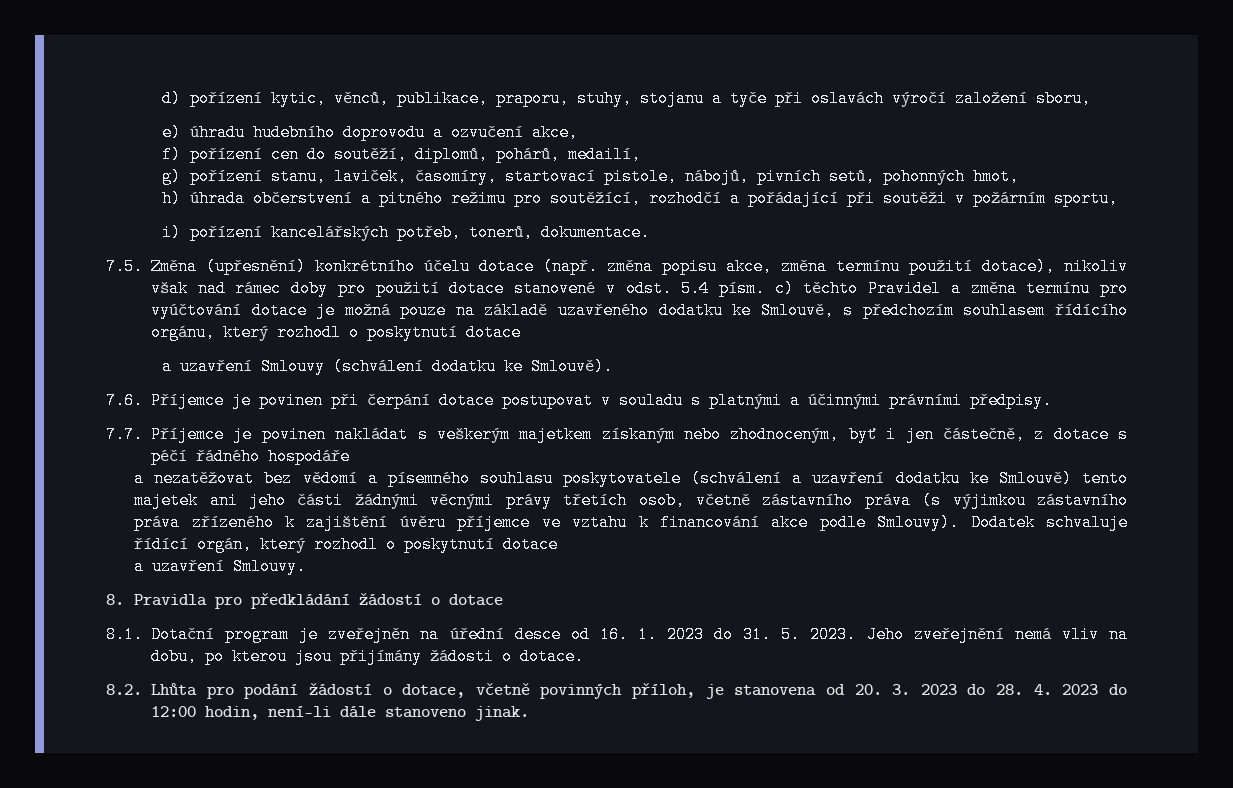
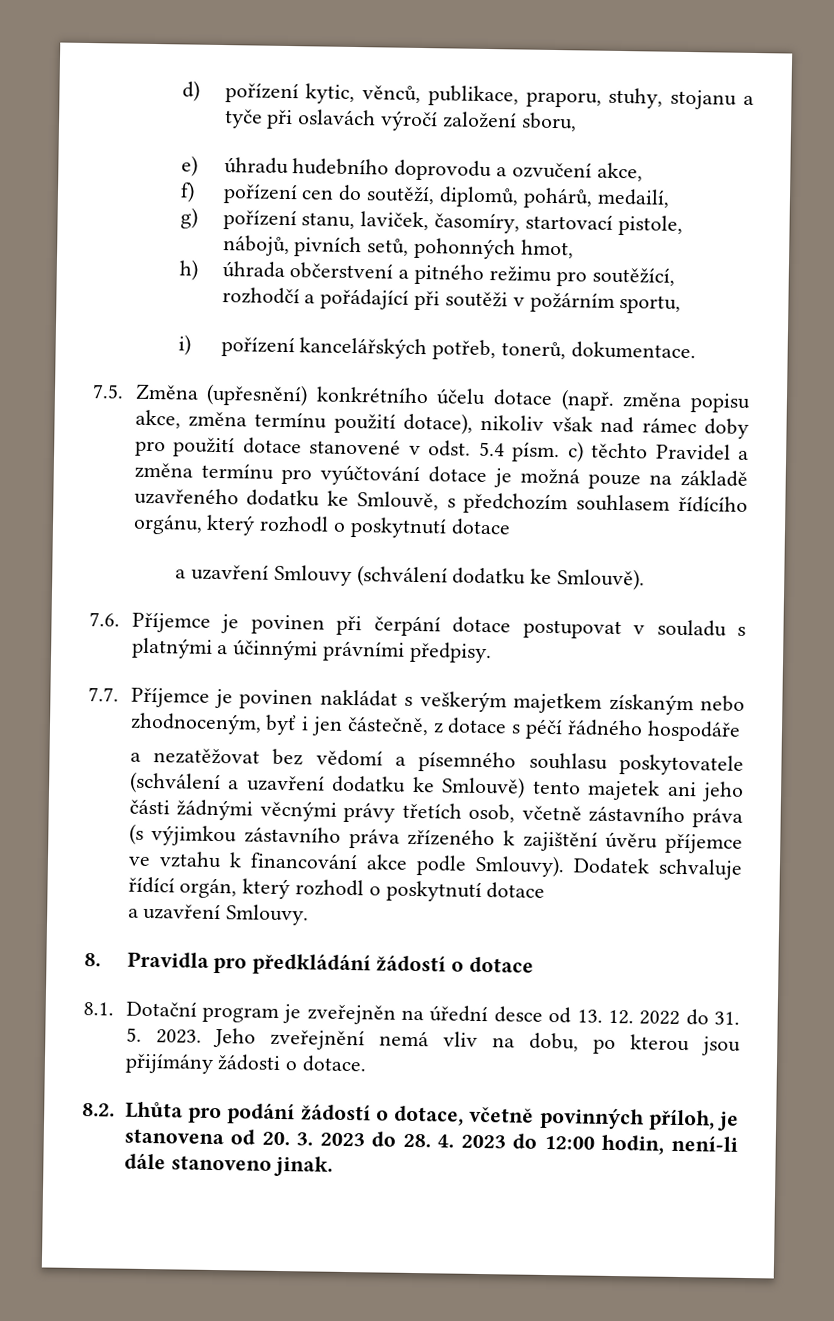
[599,626,705,643] 16. 1. 2023 -> [576,1009,681,1025] 13. 12. 2022

